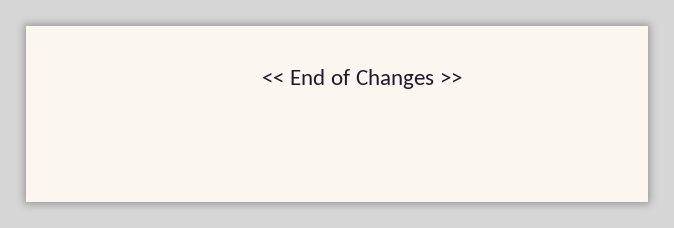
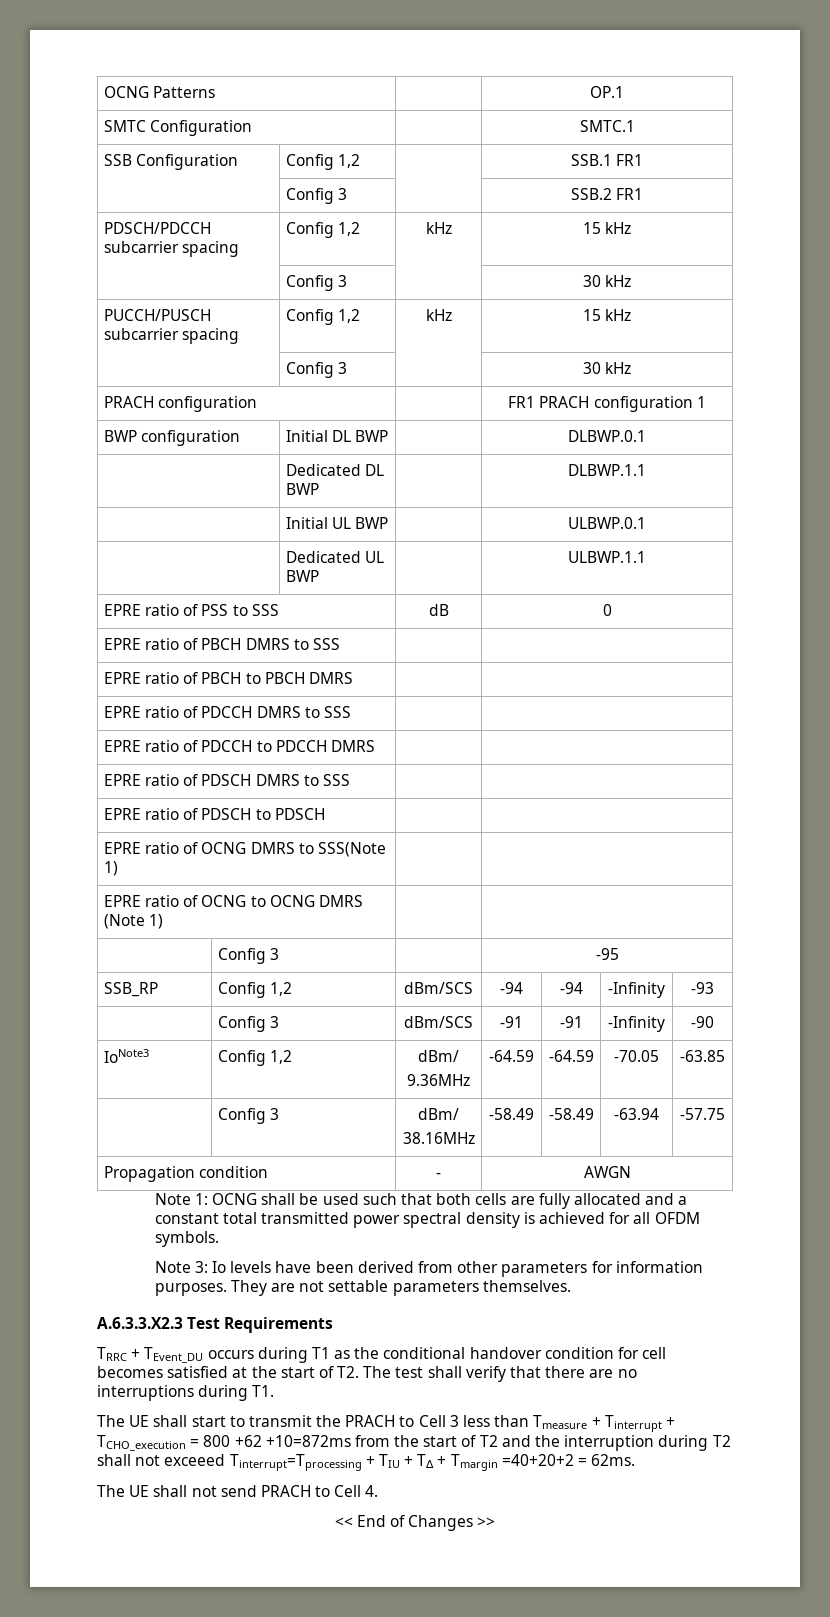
(261, 78) none -> [103,86,215,98] [590,86,624,98] [103,120,252,136] [579,120,635,132] [103,154,238,170] [285,154,360,170] [570,154,644,166] [285,188,347,204] [570,188,644,200] [103,222,211,234] [103,241,239,257] [285,222,360,238] [425,222,452,234] [582,222,632,234] [285,275,347,291] [582,275,632,287] [103,309,211,321] [103,328,239,344] [285,309,360,325] [425,309,452,321] [582,309,632,321] [285,362,347,378] [582,362,632,374] [103,396,257,412] [508,396,706,412] [103,430,240,446] [285,430,389,442] [568,430,646,442] [285,464,384,476] [285,483,319,495] [568,464,646,476] [285,517,389,529] [568,517,646,529] [285,551,384,563] [285,570,319,582] [568,551,646,563] [103,604,279,616] [428,604,449,616] [602,604,612,616] [103,638,340,650] [103,672,353,684] [103,706,351,718] [103,740,375,752] [103,774,350,786] [103,808,325,820] [103,842,386,857] [103,861,118,876] [103,895,363,907] [103,914,163,929] [217,948,279,964] [595,948,619,960] [103,982,158,997] [217,982,292,998] [403,982,473,994] [499,982,523,994] [559,982,583,994] [608,982,665,998] [691,982,714,994] [217,1016,279,1032] [403,1016,473,1028] [499,1016,523,1028] [559,1016,583,1028] [608,1016,665,1032] [691,1016,714,1028] [103,1049,149,1063] [217,1050,292,1066] [417,1050,459,1062] [406,1074,470,1086] [488,1050,534,1062] [548,1050,594,1062] [614,1050,659,1062] [680,1050,725,1062] [217,1108,279,1124] [417,1108,459,1120] [402,1132,475,1144] [488,1108,534,1120] [548,1108,594,1120] [614,1108,659,1120] [680,1108,725,1120] [103,1166,268,1182] [435,1173,441,1178] [583,1166,631,1178] [154,1193,688,1209] [154,1212,700,1228] [154,1231,219,1247] [154,1261,703,1277] [154,1280,571,1296] [97,1317,334,1333] [97,1347,667,1363] [97,1366,637,1382] [97,1385,275,1401] [97,1415,675,1432] [97,1435,731,1451] [97,1454,636,1471] [97,1485,379,1497] OCNG Patterns | | OP.1 // SMTC Configuration | | SMTC.1 // SSB Configuration | Config 1,2 | | SSB.1 FR1 // | Config 3 | | SSB.2 FR1 // PDSCH/PDCCH subcarrier spacing | Config 1,2 | kHz | 15 kHz // | Config 3 | | 30 kHz // PUCCH/PUSCH subcarrier spacing | Config 1,2 | kHz | 15 kHz // | Config 3 | | 30 kHz // PRACH configuration | | FR1 PRACH configuration 1 // BWP configuration | Initial DL BWP | | DLBWP.0.1 // | Dedicated DL BWP | | DLBWP.1.1 // | Initial UL BWP | | ULBWP.0.1 // | Dedicated UL BWP | | ULBWP.1.1 // EPRE ratio of PSS to SSS | dB | 0 // EPRE ratio of PBCH DMRS to SSS | | // EPRE ratio of PBCH to PBCH DMRS | | // EPRE ratio of PDCCH DMRS to SSS | | // EPRE ratio of PDCCH to PDCCH DMRS | | // EPRE ratio of PDSCH DMRS to SSS | | // EPRE ratio of PDSCH to PDSCH | | // EPRE ratio of OCNG DMRS to SSS(Note 1) | | // EPRE ratio of OCNG to OCNG DMRS (Note 1) | | // | Config 3 | | -95 // SSB_RP | Config 1,2 | dBm/SCS | -94 | -94 | -Infinity | -93 // | Config 3 | dBm/SCS | -91 | -91 | -Infinity | -90 // IoNote3 | Config 1,2 | dBm/ // 9.36MHz | -64.59 | -64.59 | -70.05 | -63.85 // | Config 3 | dBm/ // 38.16MHz | -58.49 | -58.49 | -63.94 | -57.75 // Propagation condition | - | AWGN // Note 1: OCNG shall be used such that both cells are fully allocated and a constant total transmitted power spectral density is achieved for all OFDM symbols. // Note 3: Io levels have been derived from other parameters for information purposes. They are not settable parameters themselves. // A.6.3.3.X2.3 Test Requirements // TRRC + TEvent_DU occurs during T1 as the conditional handover condition for cell becomes satisfied at the start of T2. The test shall verify that there are no interruptions during T1. // The UE shall start to transmit the PRACH to Cell 3 less than Tmeasure + Tinterrupt + TCHO_execution = 800 +62 +10=872ms from the start of T2 and the interruption during T2 shall not exceeed Tinterrupt=Tprocessing + TIU + T∆ + Tmargin =40+20+2 = 62ms. // The UE shall not send PRACH to Cell 4. //

